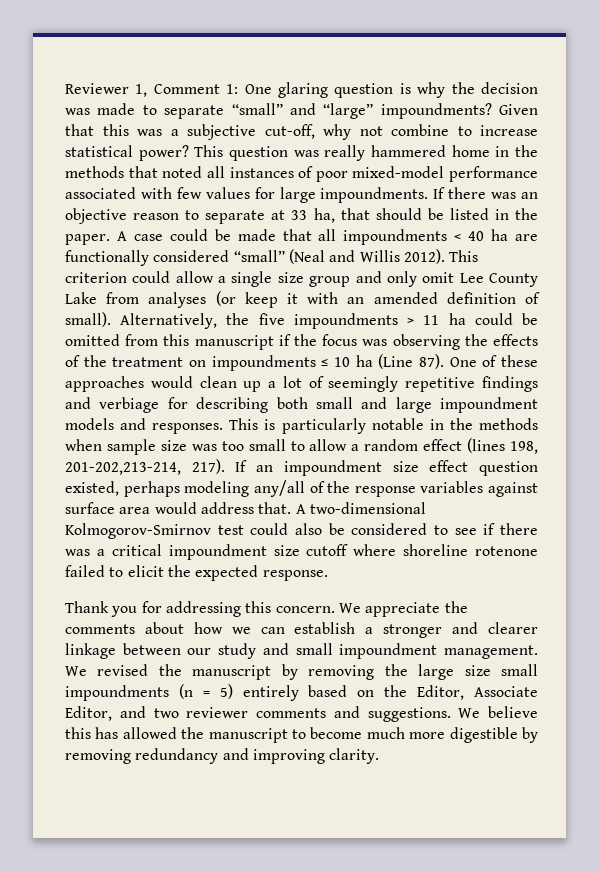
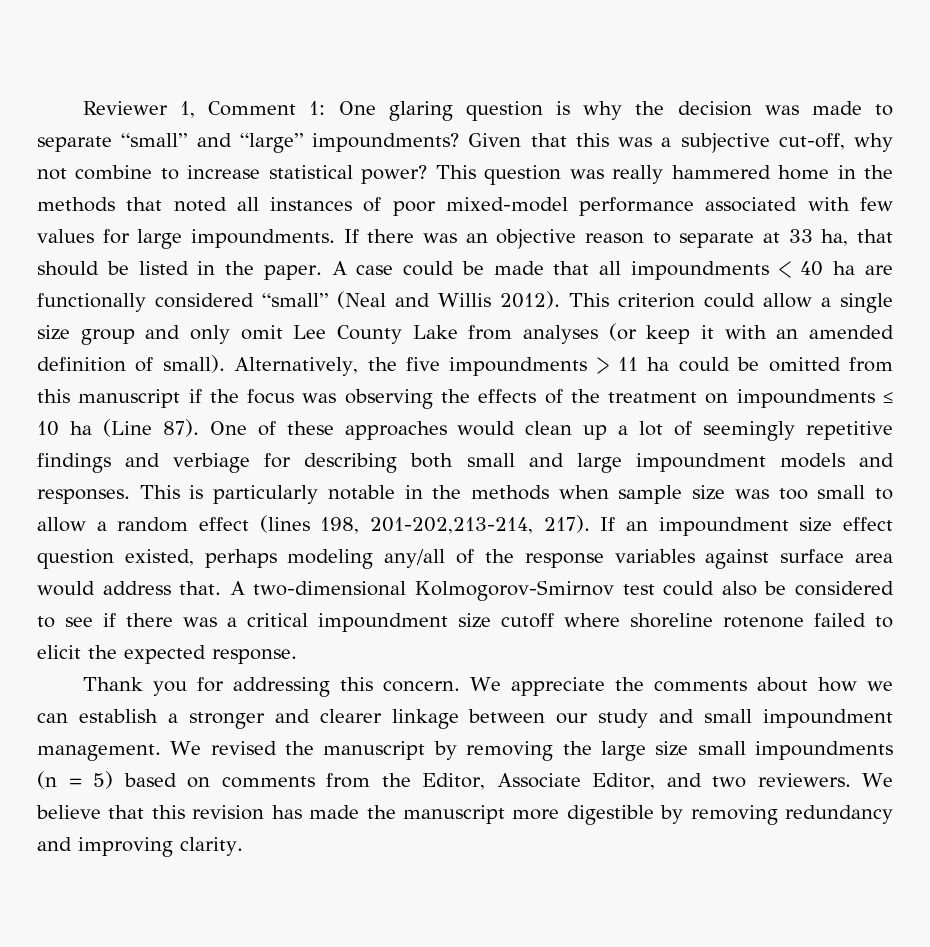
[242,685,299,701] entirely -> (114, 780) none
(375, 693) none -> [221,773,371,788] comments from
[186,706,538,722] [65,727,405,743] reviewer comments and suggestions. We believe this has allowed the manuscript to become much -> [757,773,894,787] [36,805,505,824] reviewers. We believe that this revision has made the manuscript

